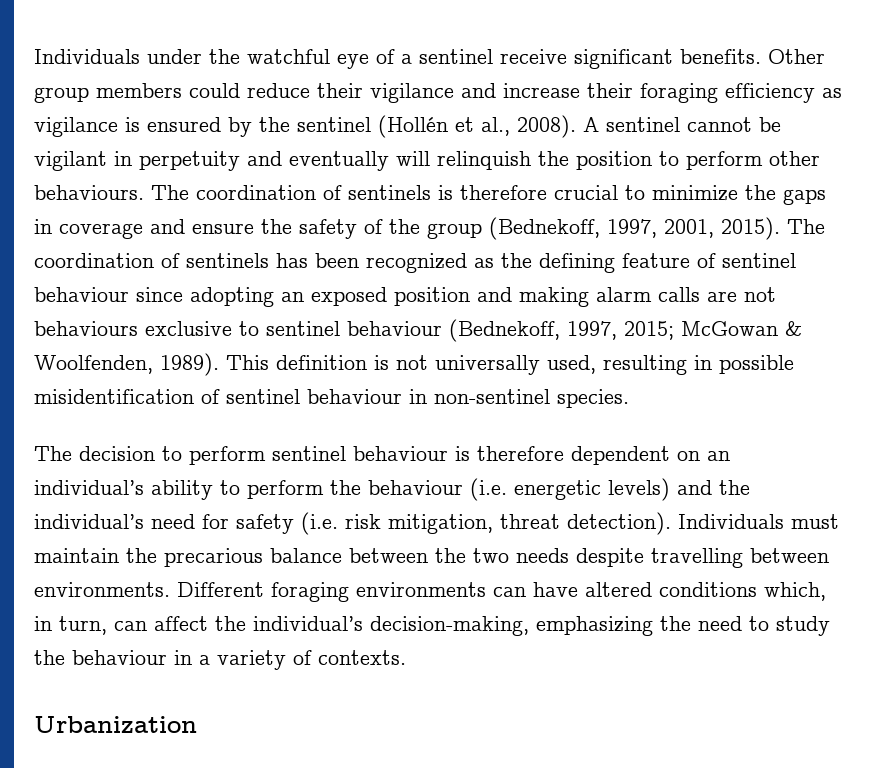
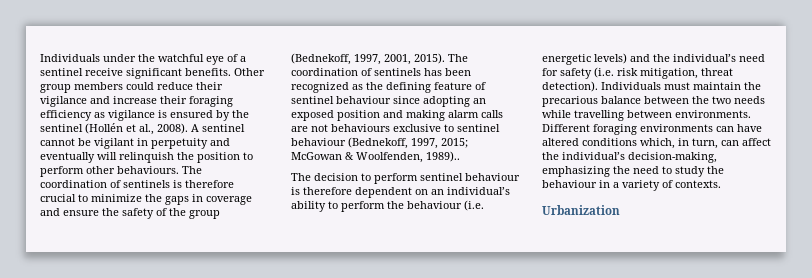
[160,353,794,376] [34,389,629,408] 1989). This definition is not universally used, resulting in possible misidentification of sentinel behaviour in non-sentinel species. -> [426,151,460,162] 1989)..
[576,548,644,567] despite -> [542,110,571,118] while

